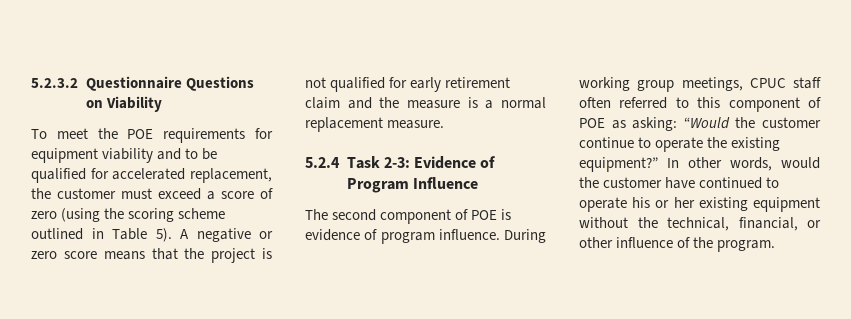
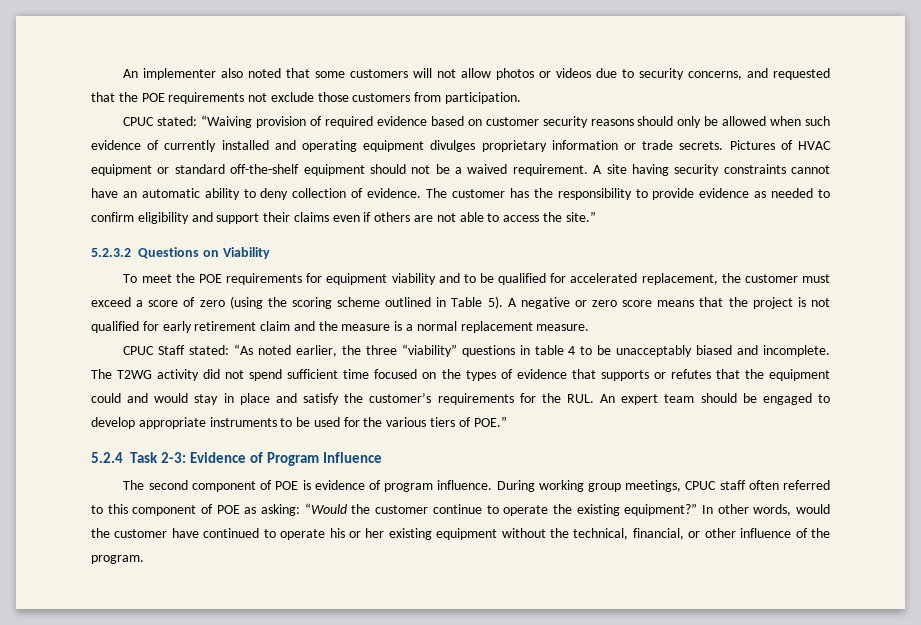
[31,76,182,91] 5.2.3.2 Questionnaire -> [123,68,830,80] [91,92,522,104] [123,115,830,128] [91,140,832,152] [91,164,830,176] [91,188,831,200] [91,211,596,224] [91,248,131,257] An implementer also noted that some customers will not allow photos or videos due to security concerns, and requested that the POE requirements not exclude those customers from participation. // CPUC stated: “Waiving provision of required evidence based on customer security reasons should only be allowed when such evidence of currently installed and operating equipment divulges proprietary information or trade secrets. Pictures of HVAC equipment or standard off-the-shelf equipment should not be a waived requirement. A site having security constraints cannot have an automatic ability to deny collection of evidence. The customer has the responsibility to provide evidence as needed to confirm eligibility and support their claims even if others are not able to access the site.” // 5.2.3.2
(445, 124) none -> [123,344,830,357] [91,369,830,381] [91,393,830,405] [91,416,507,429] // CPUC Staff stated: “As noted earlier, the three “viability” questions in table 4 to be unacceptably biased and incomplete. The T2WG activity did not spend sufficient time focused on the types of evidence that supports or refutes that the equipment could and would stay in place and satisfy the customer’s requirements for the RUL. An expert team should be engaged to develop appropriate instruments to be used for the various tiers of POE.”

